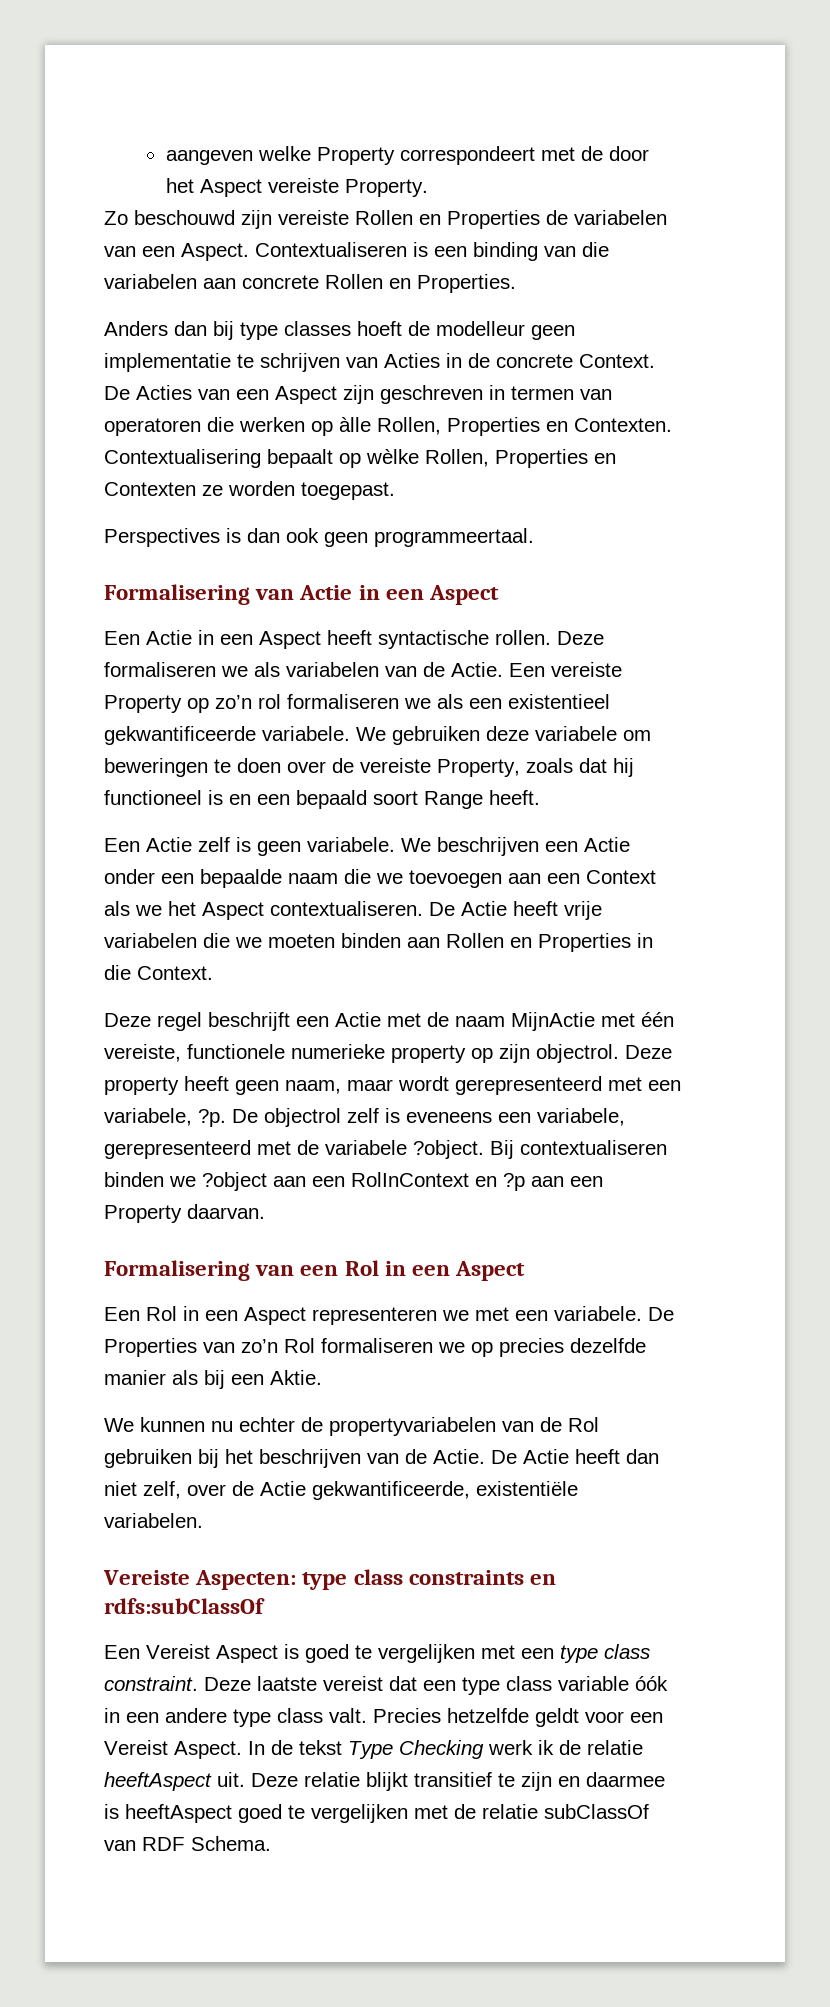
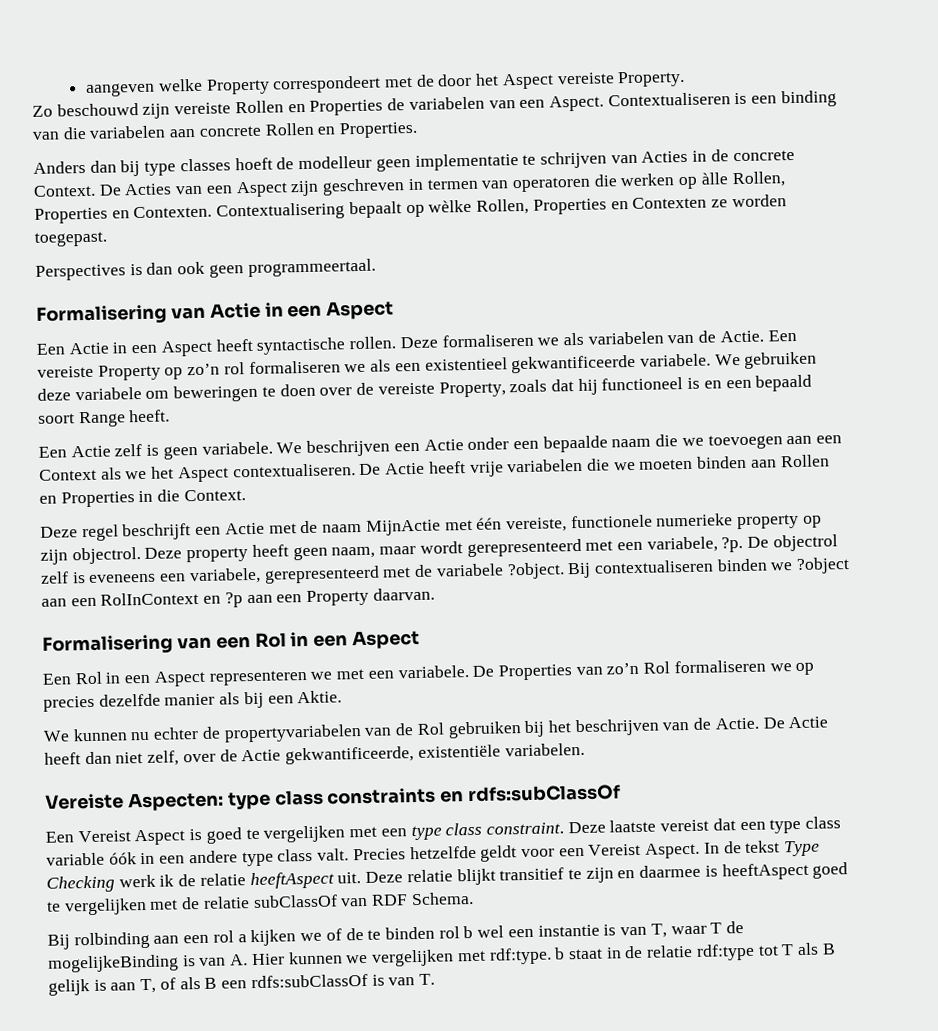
(271, 1843) none -> [47,921,744,950] [48,942,836,973] [48,973,435,996] // Bij rolbinding aan een rol a kijken we of de te binden rol b wel een instantie is van T, waar T de mogelijkeBinding is van A. Hier kunnen we vergelijken met rdf:type. b staat in de relatie rdf:type tot T als B gelijk is aan T, of als B een rdfs:subClassOf is van T.

